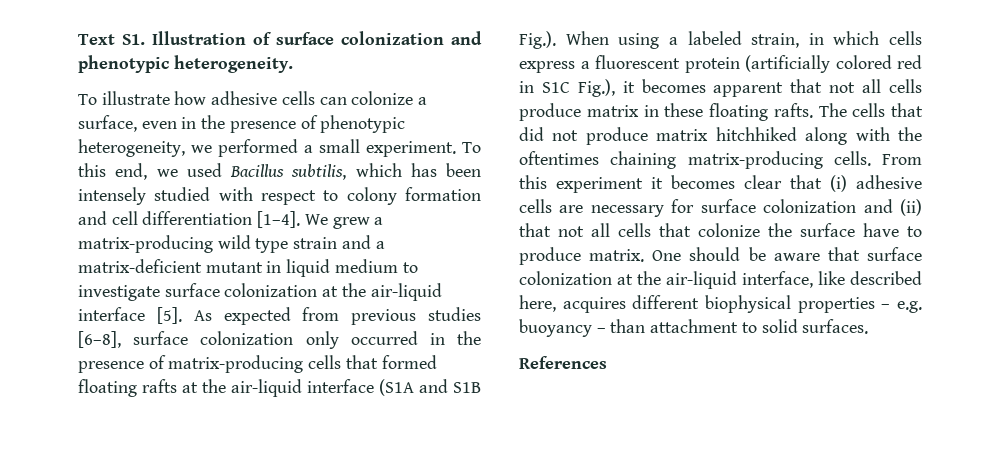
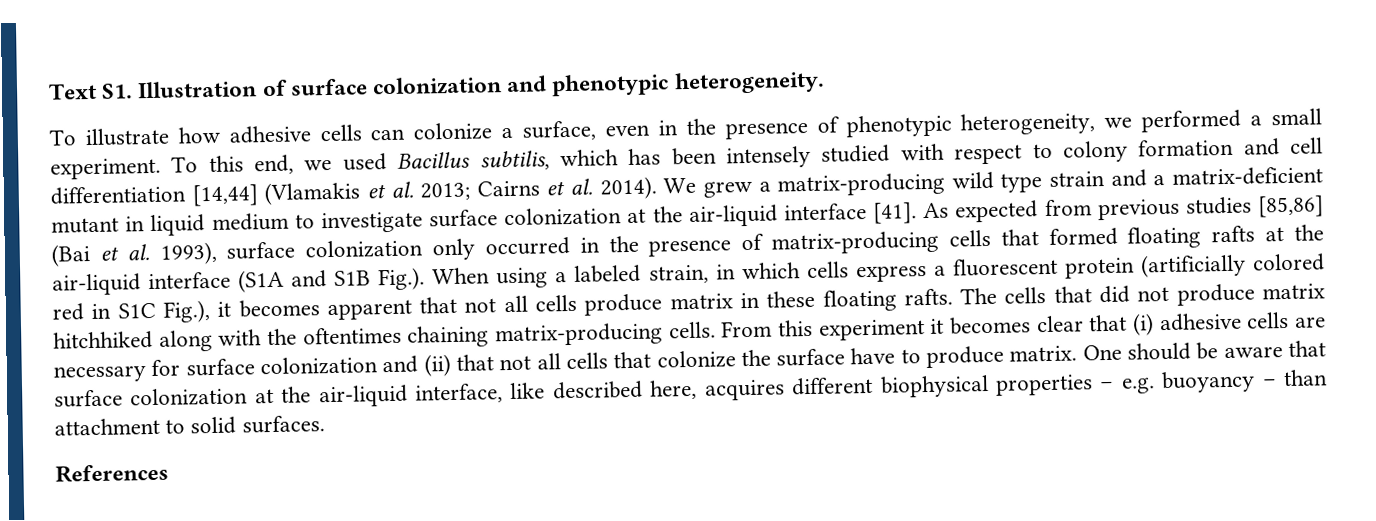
[257,211,301,228] [1–4]. -> [191,176,657,207] [14,44] (Vlamakis et al. 2013; Cairns et al. 2014).
[156,307,182,324] [5]. -> [872,202,917,224] [41].
[78,331,121,348] [6–8], -> [1257,195,1324,218] [51,241,217,267] [85,86] (Bai et al. 1993),

